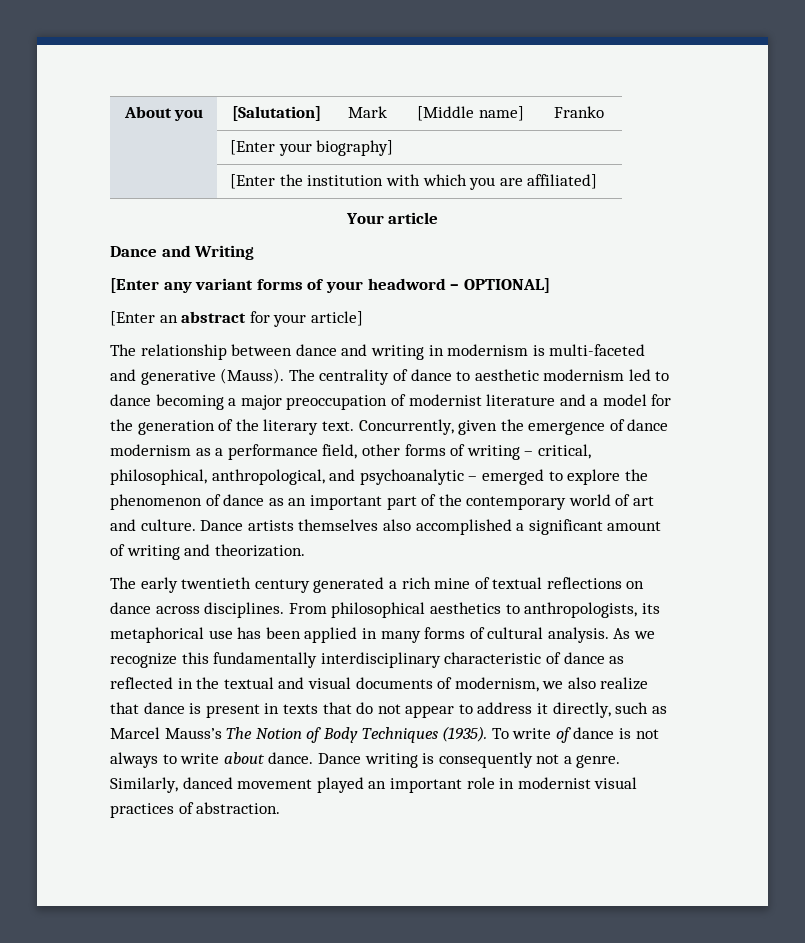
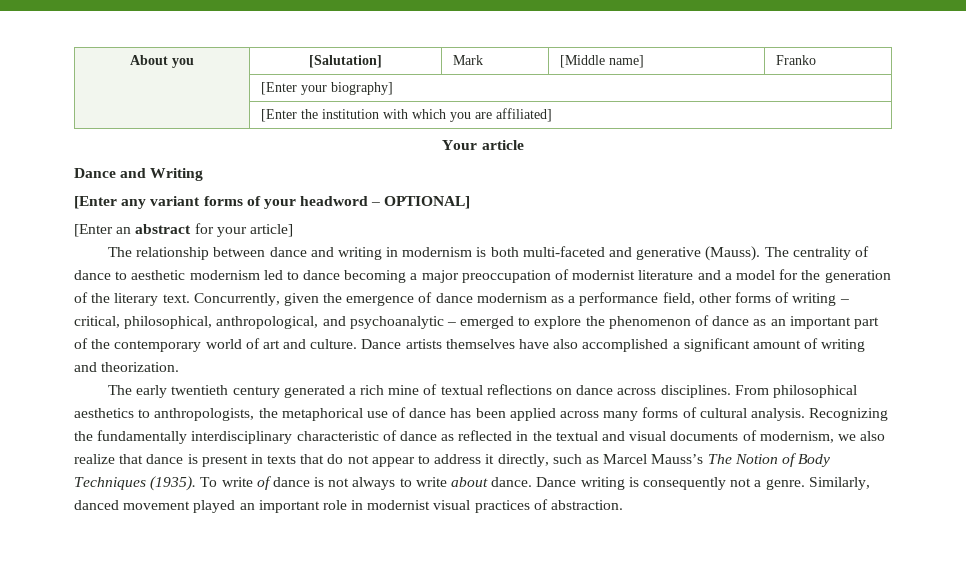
(545, 350) none -> [490,247,519,257] both
(379, 525) none -> [519,339,550,349] have
[641,603,660,614] its -> [258,408,278,418] the
(233, 634) none -> [392,407,447,418] of dance
[361,628,377,639] in -> [560,411,600,418] across
[613,628,656,639] [110,652,209,668] As we recognize this -> [809,408,889,421] [74,431,93,441] Recognizing the

